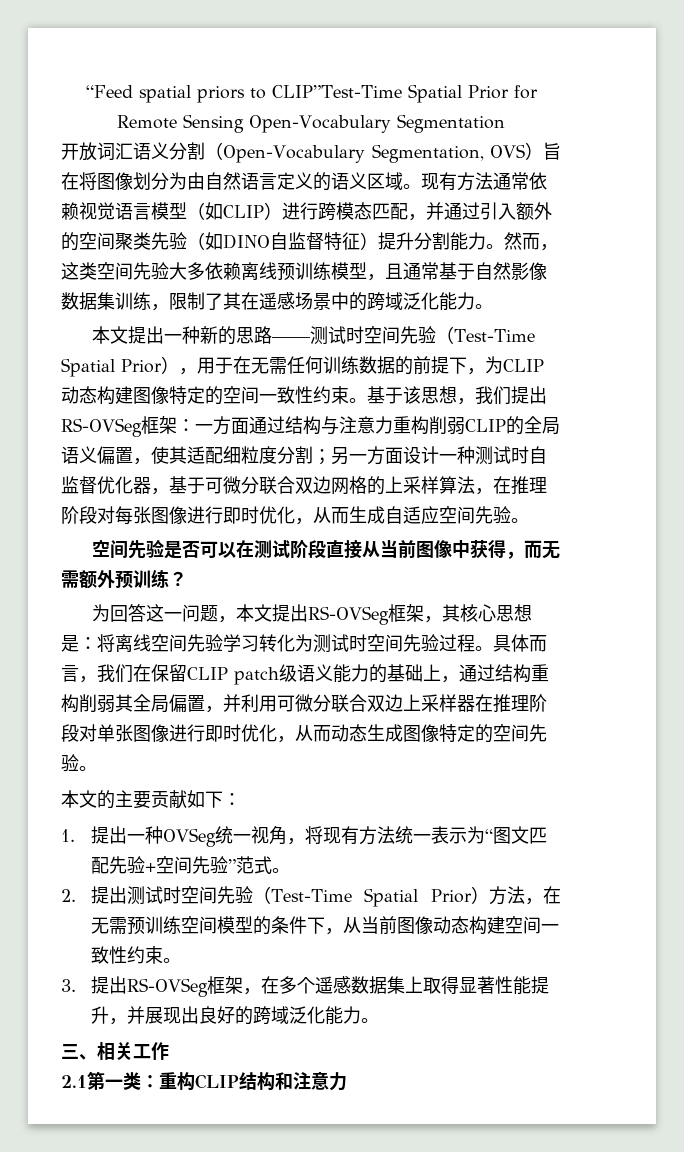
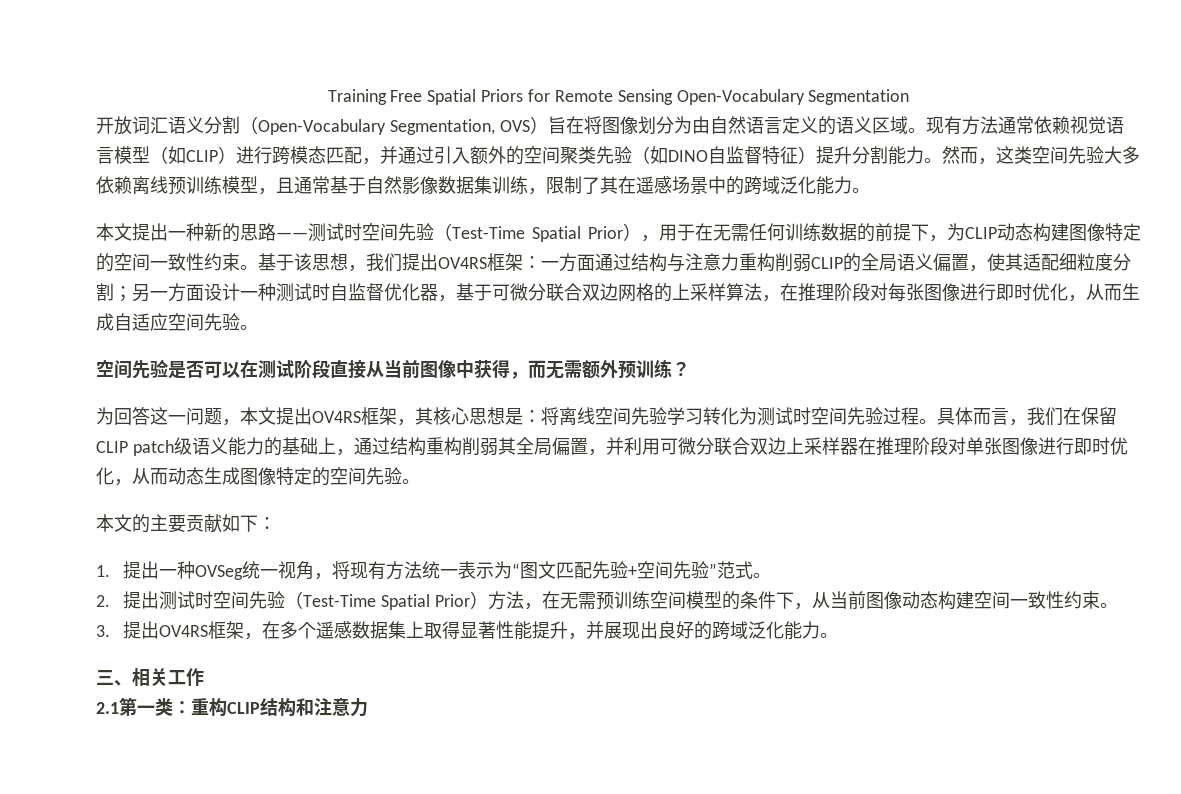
[85,84,509,103] “Feed spatial priors to CLIP”Test-Time Spatial Prior -> [327,89,524,105] Training Free Spatial Priors
[61,418,142,437] RS-OVSeg -> [438,257,487,269] OV4RS
[308,606,390,625] RS-OVSeg -> [312,411,361,423] OV4RS
[126,978,208,997] RS-OVSeg -> [158,625,208,637] OV4RS

